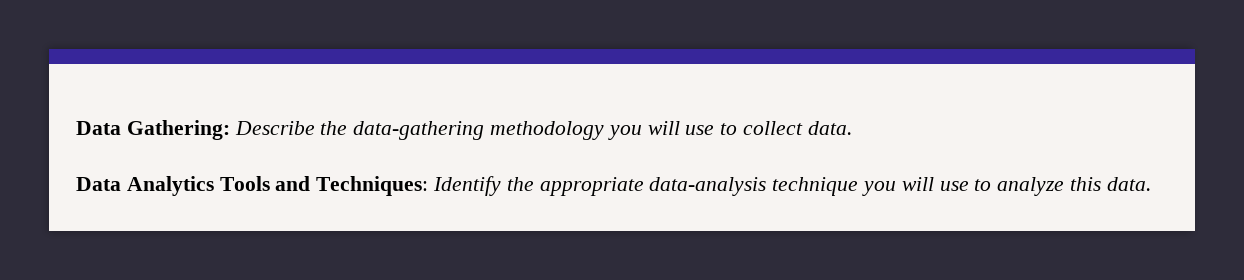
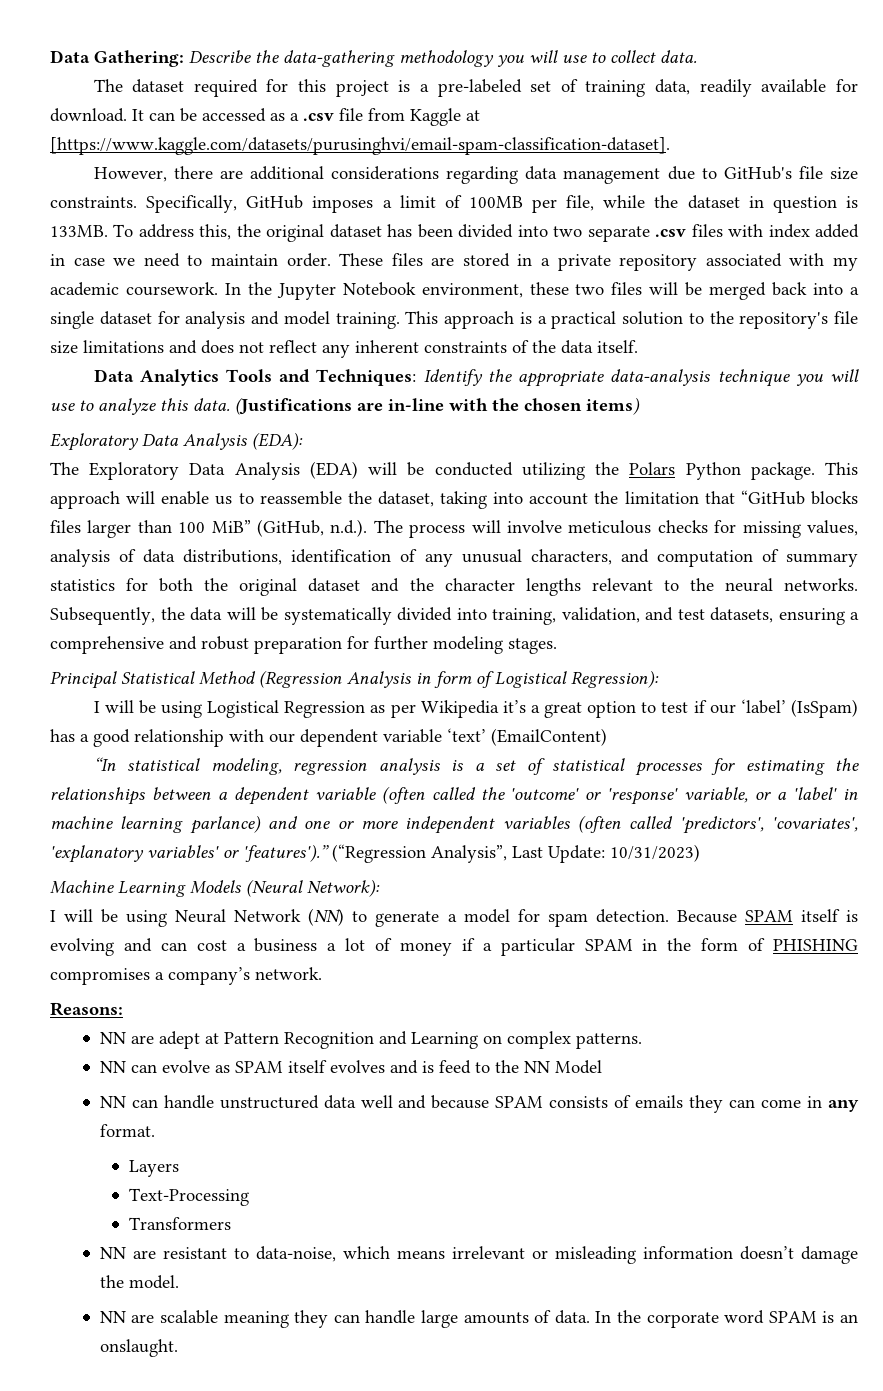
(852, 128) none -> [93,79,859,97] [50,108,480,126] [50,137,670,155] [93,166,858,184] [50,195,858,213] [50,224,860,242] [50,253,858,271] [50,282,859,300] [50,311,858,329] [50,340,638,358] // The dataset required for this project is a pre-labeled set of training data, readily available for download. It can be accessed as a .csv file from Kaggle at [https://www.kaggle.com/datasets/purusinghvi/email-spam-classification-dataset]. // However, there are additional considerations regarding data management due to GitHub's file size constraints. Specifically, GitHub imposes a limit of 100MB per file, while the dataset in question is 133MB. To address this, the original dataset has been divided into two separate .csv files with index added in case we need to maintain order. These files are stored in a private repository associated with my academic coursework. In the Jupyter Notebook environment, these two files will be merged back into a single dataset for analysis and model training. This approach is a practical solution to the repository's file size limitations and does not reflect any inherent constraints of the data itself.
(1151, 184) none -> [235,397,640,415] [50,432,303,451] [50,461,859,480] [50,490,858,509] [50,519,858,538] [50,549,859,567] [50,578,858,596] [50,607,859,625] [50,636,557,654] [50,670,659,689] [93,699,858,718] [50,728,607,747] [93,757,860,776] [50,786,858,805] [50,815,859,834] [50,844,700,863] [50,879,380,897] [50,908,858,927] [50,938,859,956] [50,967,322,985] [50,1002,123,1016] [99,1031,642,1049] [99,1060,602,1074] [99,1095,859,1113] [99,1124,155,1137] [129,1160,180,1177] [129,1188,250,1206] [129,1217,232,1230] [99,1246,858,1264] [99,1275,179,1289] [99,1310,858,1328] [99,1339,178,1357] (Justifications are in-line with the chosen items) // Exploratory Data Analysis (EDA): // The Exploratory Data Analysis (EDA) will be conducted utilizing the Polars Python package. This approach will enable us to reassemble the dataset, taking into account the limitation that “GitHub blocks files larger than 100 MiB” (GitHub, n.d.). The process will involve meticulous checks for missing values, analysis of data distributions, identification of any unusual characters, and computation of summary statistics for both the original dataset and the character lengths relevant to the neural networks. Subsequently, the data will be systematically divided into training, validation, and test datasets, ensuring a comprehensive and robust preparation for further modeling stages. // Principal Statistical Method (Regression Analysis in form of Logistical Regression): // I will be using Logistical Regression as per Wikipedia it’s a great option to test if our ‘label’ (IsSpam) has a good relationship with our dependent variable ‘text’ (EmailContent) // “In statistical modeling, regression analysis is a set of statistical processes for estimating the relationships between a dependent variable (often called the 'outcome' or 'response' variable, or a 'label' in machine learning parlance) and one or more independent variables (often called 'predictors', 'covariates', 'explanatory variables' or 'features').” (“Regression Analysis”, Last Update: 10/31/2023) // Machine Learning Models (Neural Network): // I will be using Neural Network (NN) to generate a model for spam detection. Because SPAM itself is evolving and can cost a business a lot of money if a particular SPAM in the form of PHISHING compromises a company’s network. // Reasons: // NN are adept at Pattern Recognition and Learning on complex patterns. // NN can evolve as SPAM itself evolves and is feed to the NN Model // NN can handle unstructured data well and because SPAM consists of emails they can come in any format. // Layers // Text-Processing // Transformers // NN are resistant to data-noise, which means irrelevant or misleading information doesn’t damage the model. // NN are scalable meaning they can handle large amounts of data. In the corporate word SPAM is an onslaught.

